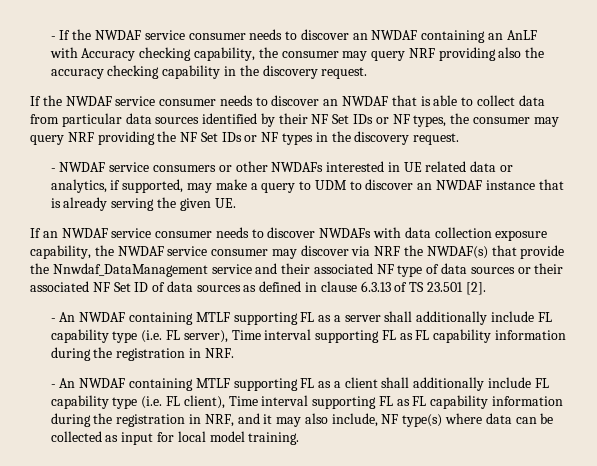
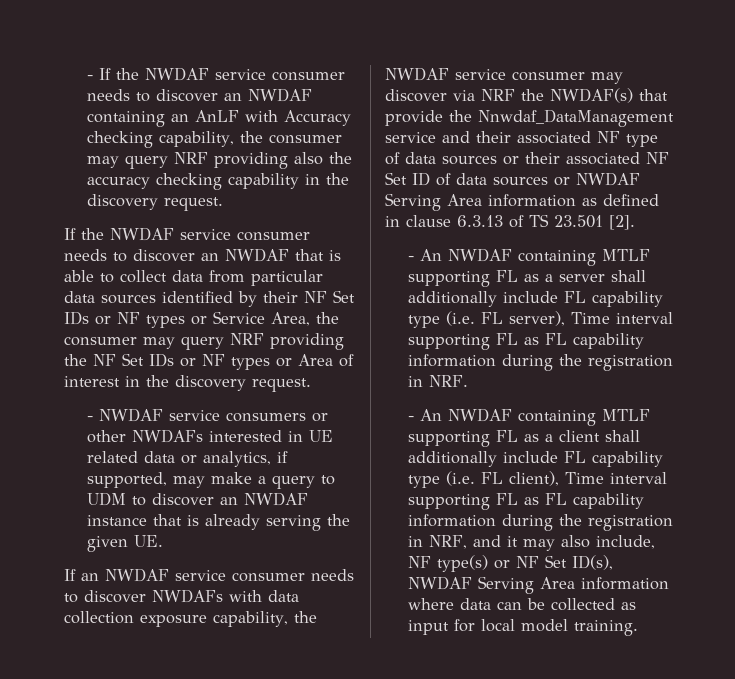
[413,115,447,127] types, -> [146,311,310,328] types or Service Area,
(314, 139) none -> [276,354,354,367] [64,376,120,387] or Area of interest
(241, 288) none -> [554,172,640,186] [385,193,576,211] or NWDAF Serving Area information
(443, 420) none -> [494,555,614,570] [408,576,670,594] or NF Set ID(s), NWDAF Serving Area information

